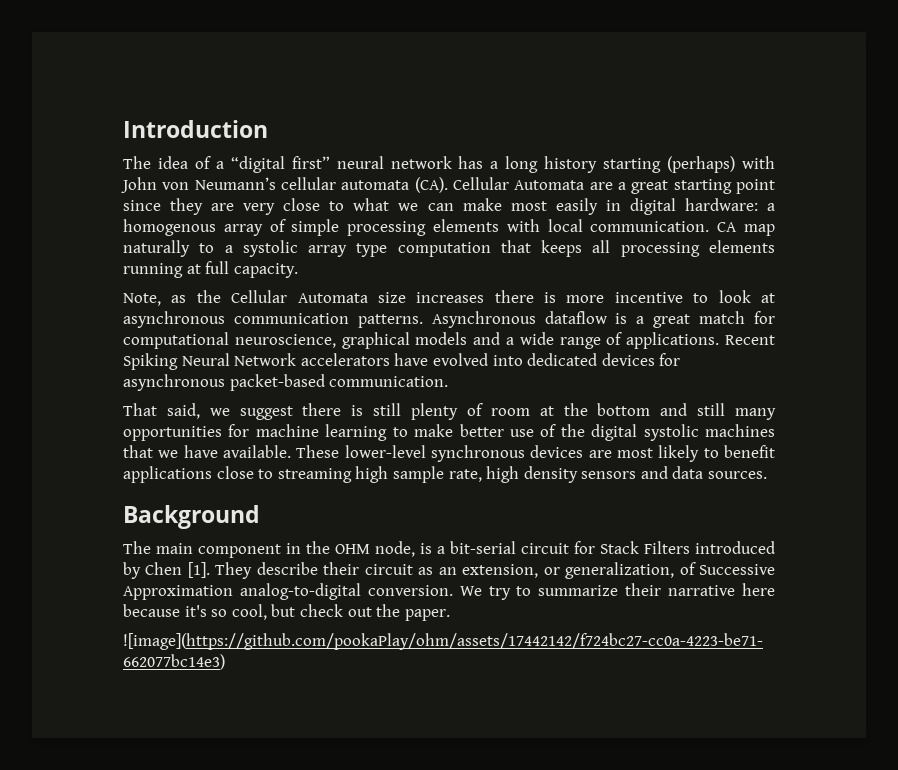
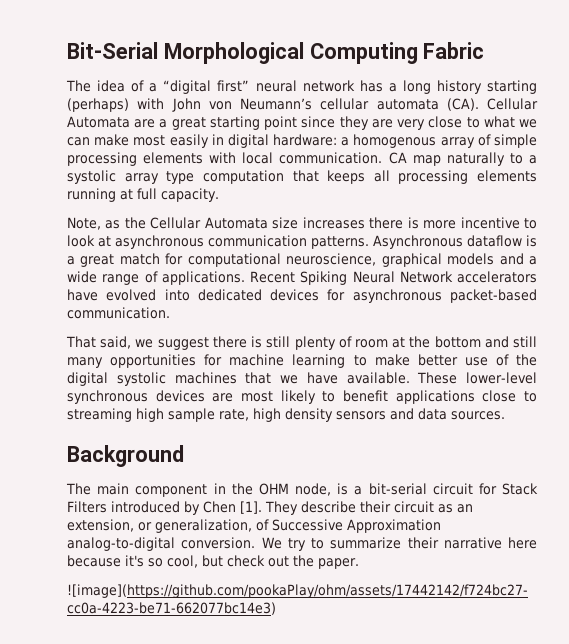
[123,120,268,138] Introduction -> [67,42,485,64] Bit-Serial Morphological Computing Fabric

